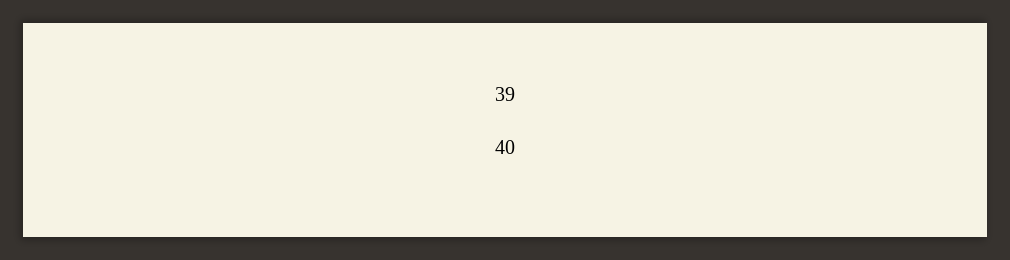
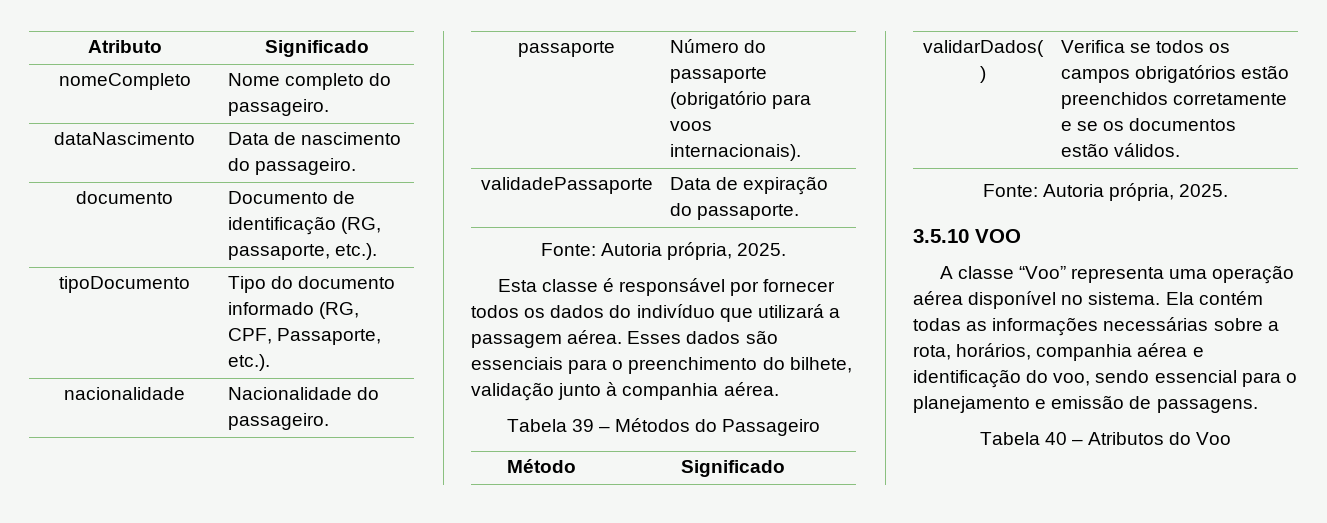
[495,87,515,101] [495,140,515,154] 39 // 40 -> [87,40,162,53] [264,40,369,57] [58,73,191,90] [227,73,392,90] [227,99,329,116] [54,132,195,145] [227,132,402,145] [227,158,356,175] [76,191,173,204] [227,191,355,204] [227,216,381,235] [227,243,377,260] [59,276,190,293] [227,276,396,293] [227,302,359,319] [227,328,381,345] [227,354,270,371] [64,387,185,400] [227,387,379,400] [227,413,329,430] [518,41,615,57] [669,39,766,53] [669,67,767,83] [669,91,811,109] [669,121,712,131] [669,144,801,161] [480,177,653,194] [669,176,829,195] [669,203,799,220] [540,242,787,260] [497,278,836,296] [471,304,840,322] [471,330,778,348] [471,357,852,374] [471,382,779,401] [506,418,821,436] [506,459,576,473] [681,460,785,477] [923,40,1044,57] [980,66,986,83] [1060,40,1231,53] [1060,65,1290,83] [1060,92,1287,109] [1060,118,1237,131] [1060,143,1180,157] [982,183,1229,201] [913,229,1021,243] [939,265,1295,284] [913,291,1263,309] [913,317,1279,336] [913,343,1204,361] [913,369,1297,388] [913,395,1258,413] [979,432,1232,445] Atributo | Significado // nomeCompleto | Nome completo do passageiro. // dataNascimento | Data de nascimento do passageiro. // documento | Documento de identificação (RG, passaporte, etc.). // tipoDocumento | Tipo do documento informado (RG, CPF, Passaporte, etc.). // nacionalidade | Nacionalidade do passageiro. // passaporte | Número do passaporte (obrigatório para voos internacionais). // validadePassaporte | Data de expiração do passaporte. // Fonte: Autoria própria, 2025. // Esta classe é responsável por fornecer todos os dados do indivíduo que utilizará a passagem aérea. Esses dados são essenciais para o preenchimento do bilhete, validação junto à companhia aérea. // Tabela 39 – Métodos do Passageiro // Método | Significado // validarDados( ) | Verifica se todos os campos obrigatórios estão preenchidos corretamente e se os documentos estão válidos. // Fonte: Autoria própria, 2025. // 3.5.10 VOO // A classe “Voo” representa uma operação aérea disponível no sistema. Ela contém todas as informações necessárias sobre a rota, horários, companhia aérea e identificação do voo, sendo essencial para o planejamento e emissão de passagens. // Tabela 40 – Atributos do Voo

